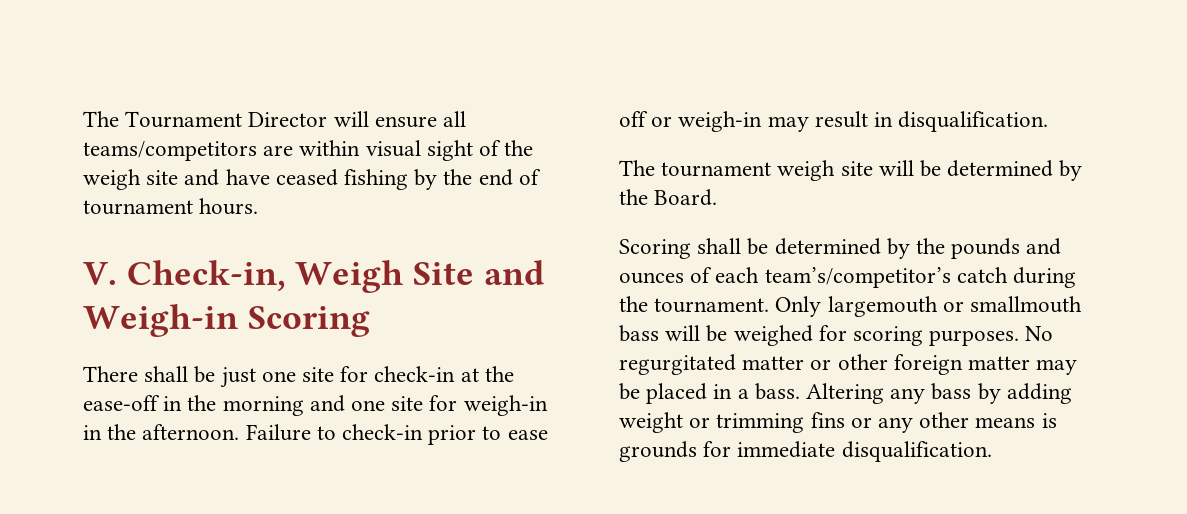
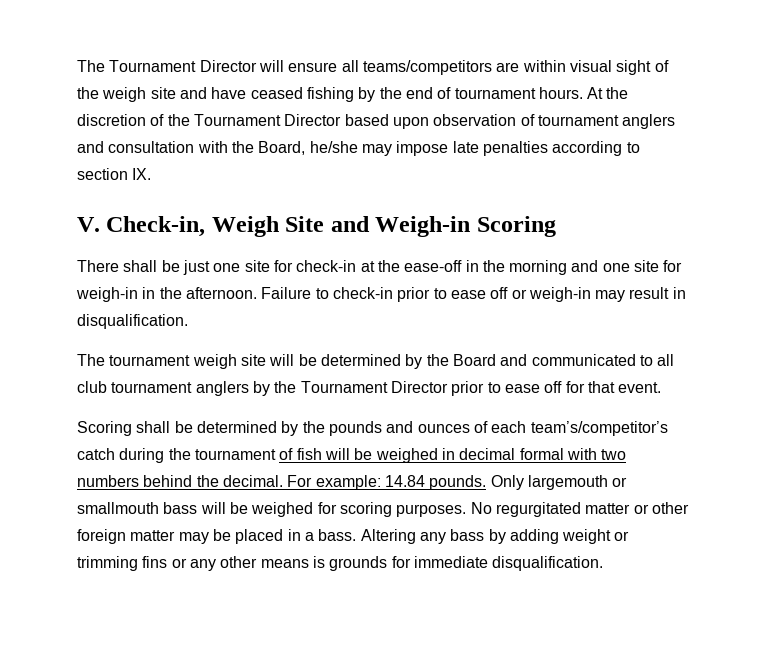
(259, 206) none -> [587,87,629,99] [77,114,676,129] [77,141,640,156] [77,168,152,180] At the discretion of the Tournament Director based upon observation of tournament anglers and consultation with the Board, he/she may impose late penalties according to section IX.
[654,189,718,206] Board. -> [452,354,675,366] [77,381,662,396] Board and communicated to all club tournament anglers by the Tournament Director prior to ease off for that event.
[654,298,770,313] tournament. -> [194,448,627,463] [77,475,487,490] tournament of fish will be weighed in decimal formal with two numbers behind the decimal. For example: 14.84 pounds.

